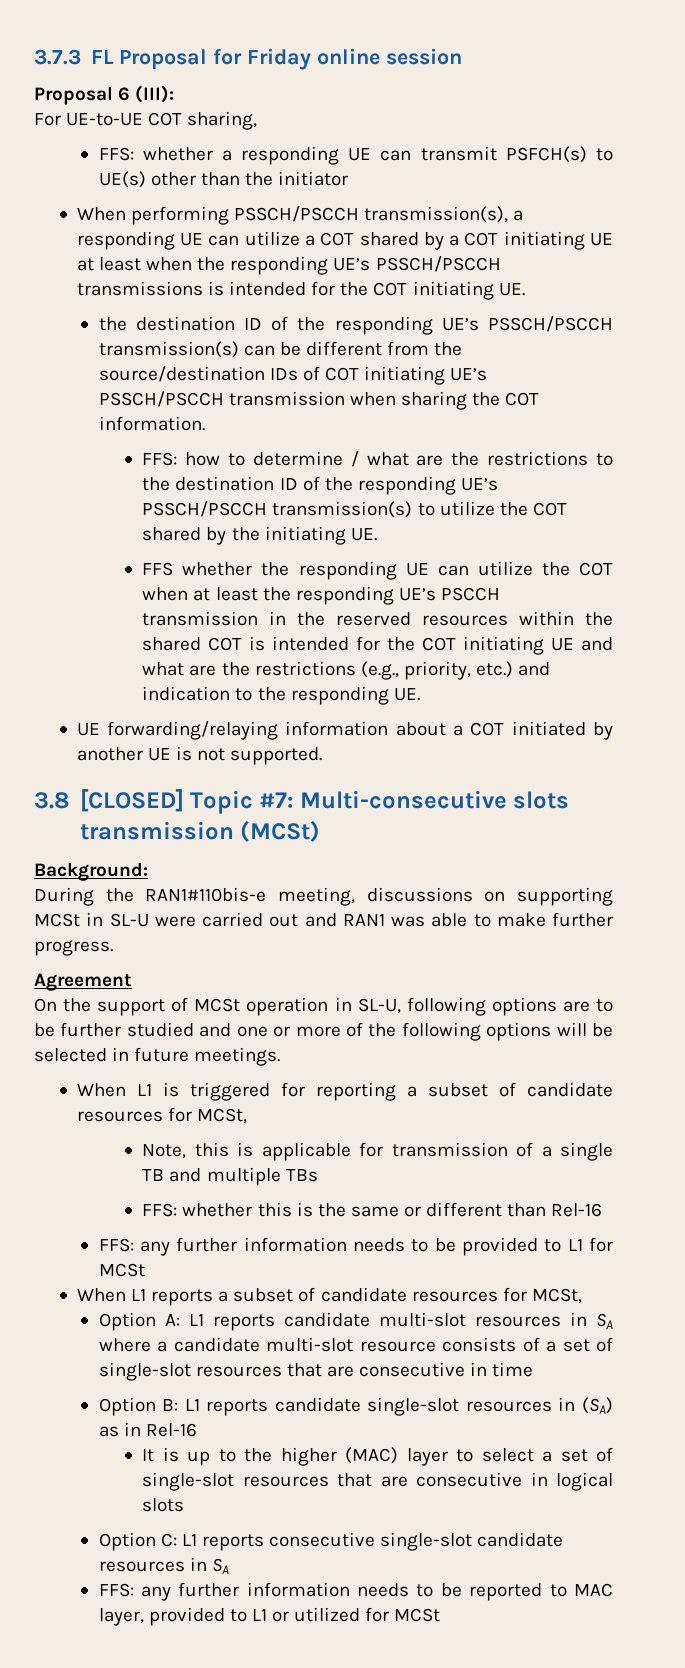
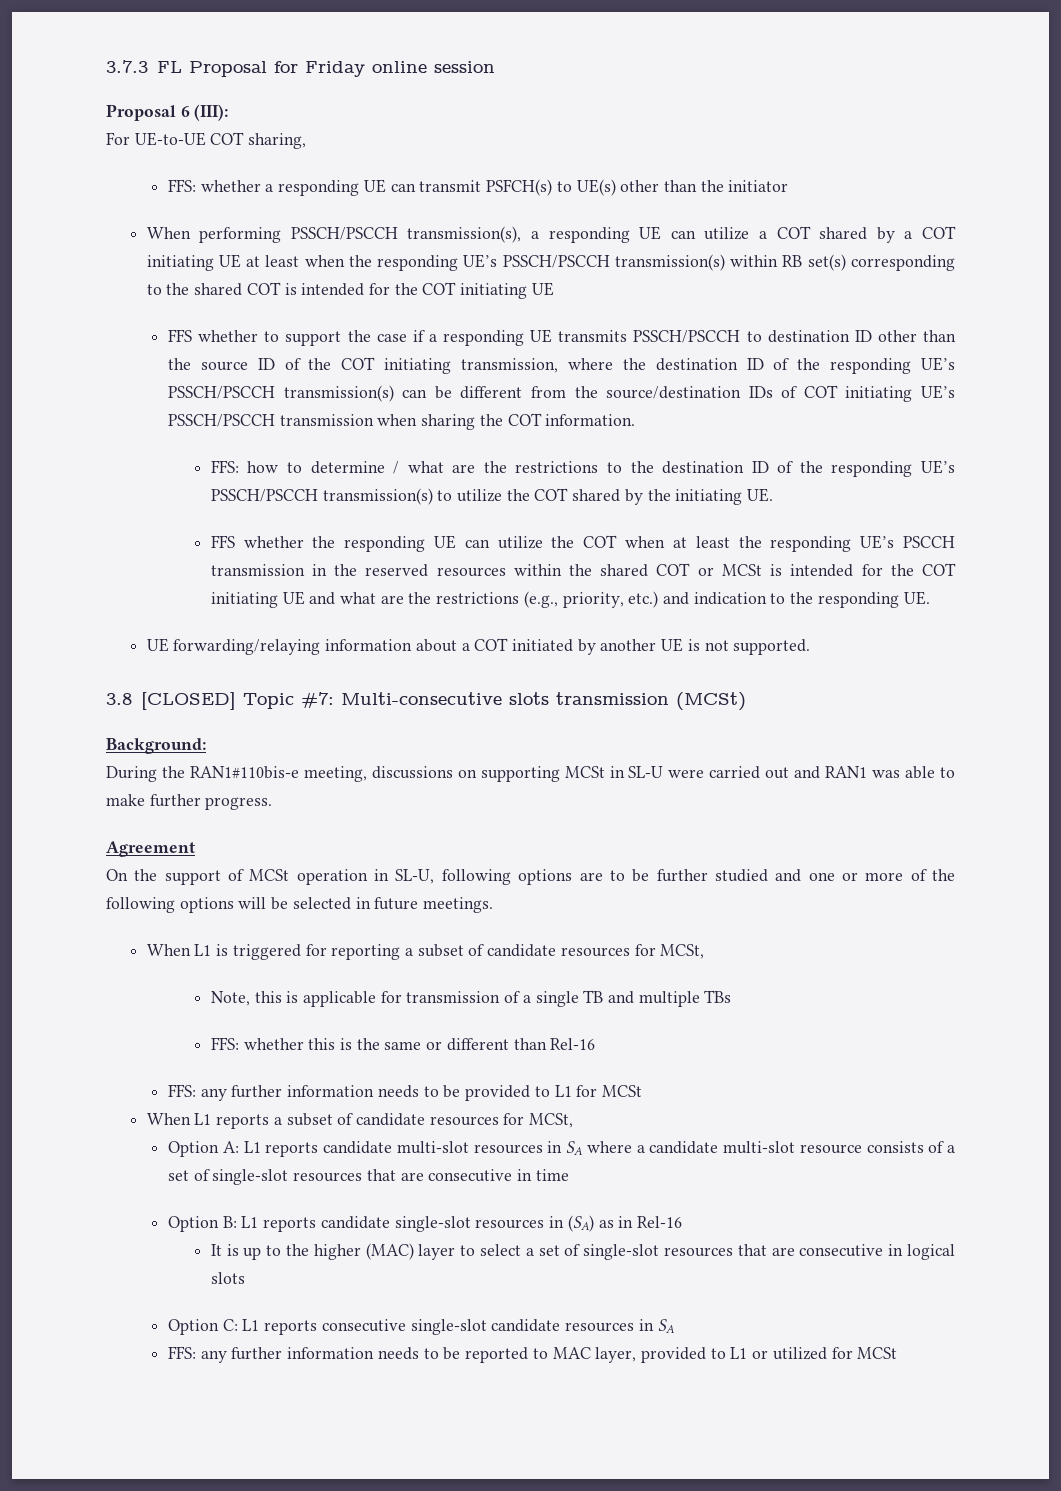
[76,281,525,300] transmissions is intended for the COT initiating UE. // -> [614,254,956,271] [146,282,554,299] [168,329,956,346] [168,357,613,374] transmission(s) within RB set(s) corresponding to the shared COT is intended for the COT initiating UE // FFS whether to support the case if a responding UE transmits PSSCH/PSCCH to destination ID other than the source ID of the COT initiating transmission, where
(243, 644) none -> [697,564,762,576] or MCSt

